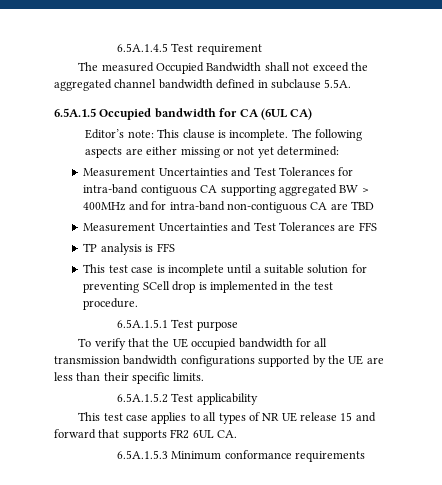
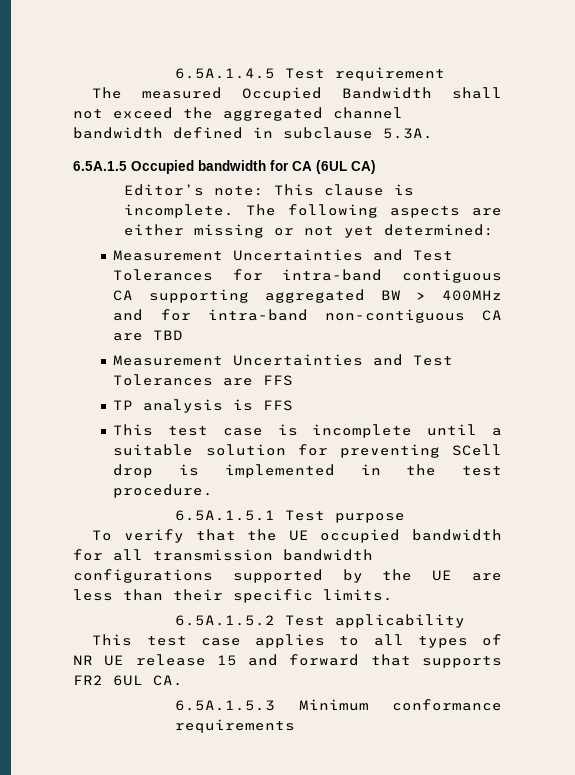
[324,79,352,88] 5.5A. -> [383,128,433,139] 5.3A.

